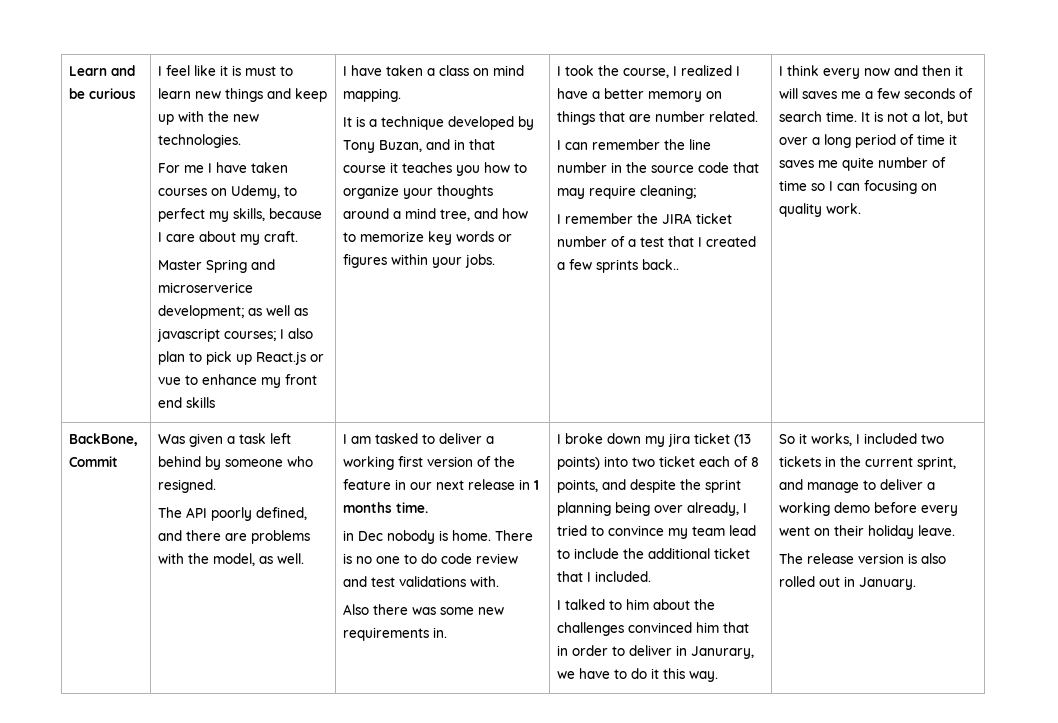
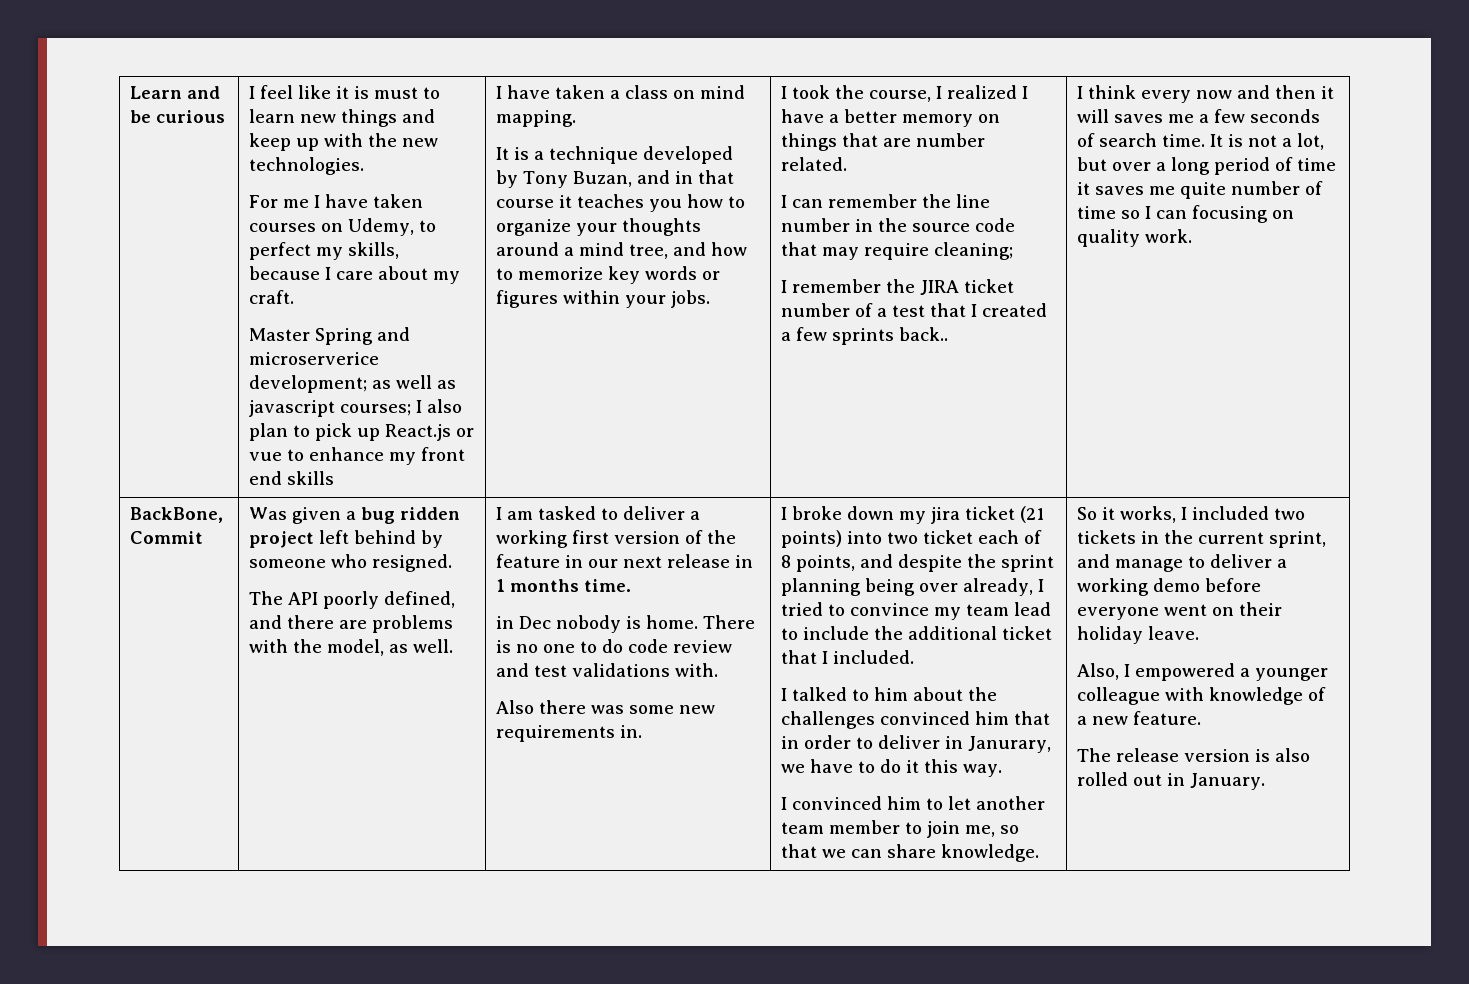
[239,433,267,444] task -> [361,507,461,524] [249,531,315,548] bug ridden project
[734,434,752,447] (13 -> [1020,506,1045,523] (21
(719, 676) none -> [781,796,1046,810] [781,820,1020,838] [781,844,1040,862] // I convinced him to let another team member to join me, so that we can share knowledge.
[921,505,959,516] every -> [1077,607,1160,620] everyone
(956, 530) none -> [1077,663,1329,681] [1077,687,1327,705] [1077,711,1202,725] // Also, I empowered a younger colleague with knowledge of a new feature.

